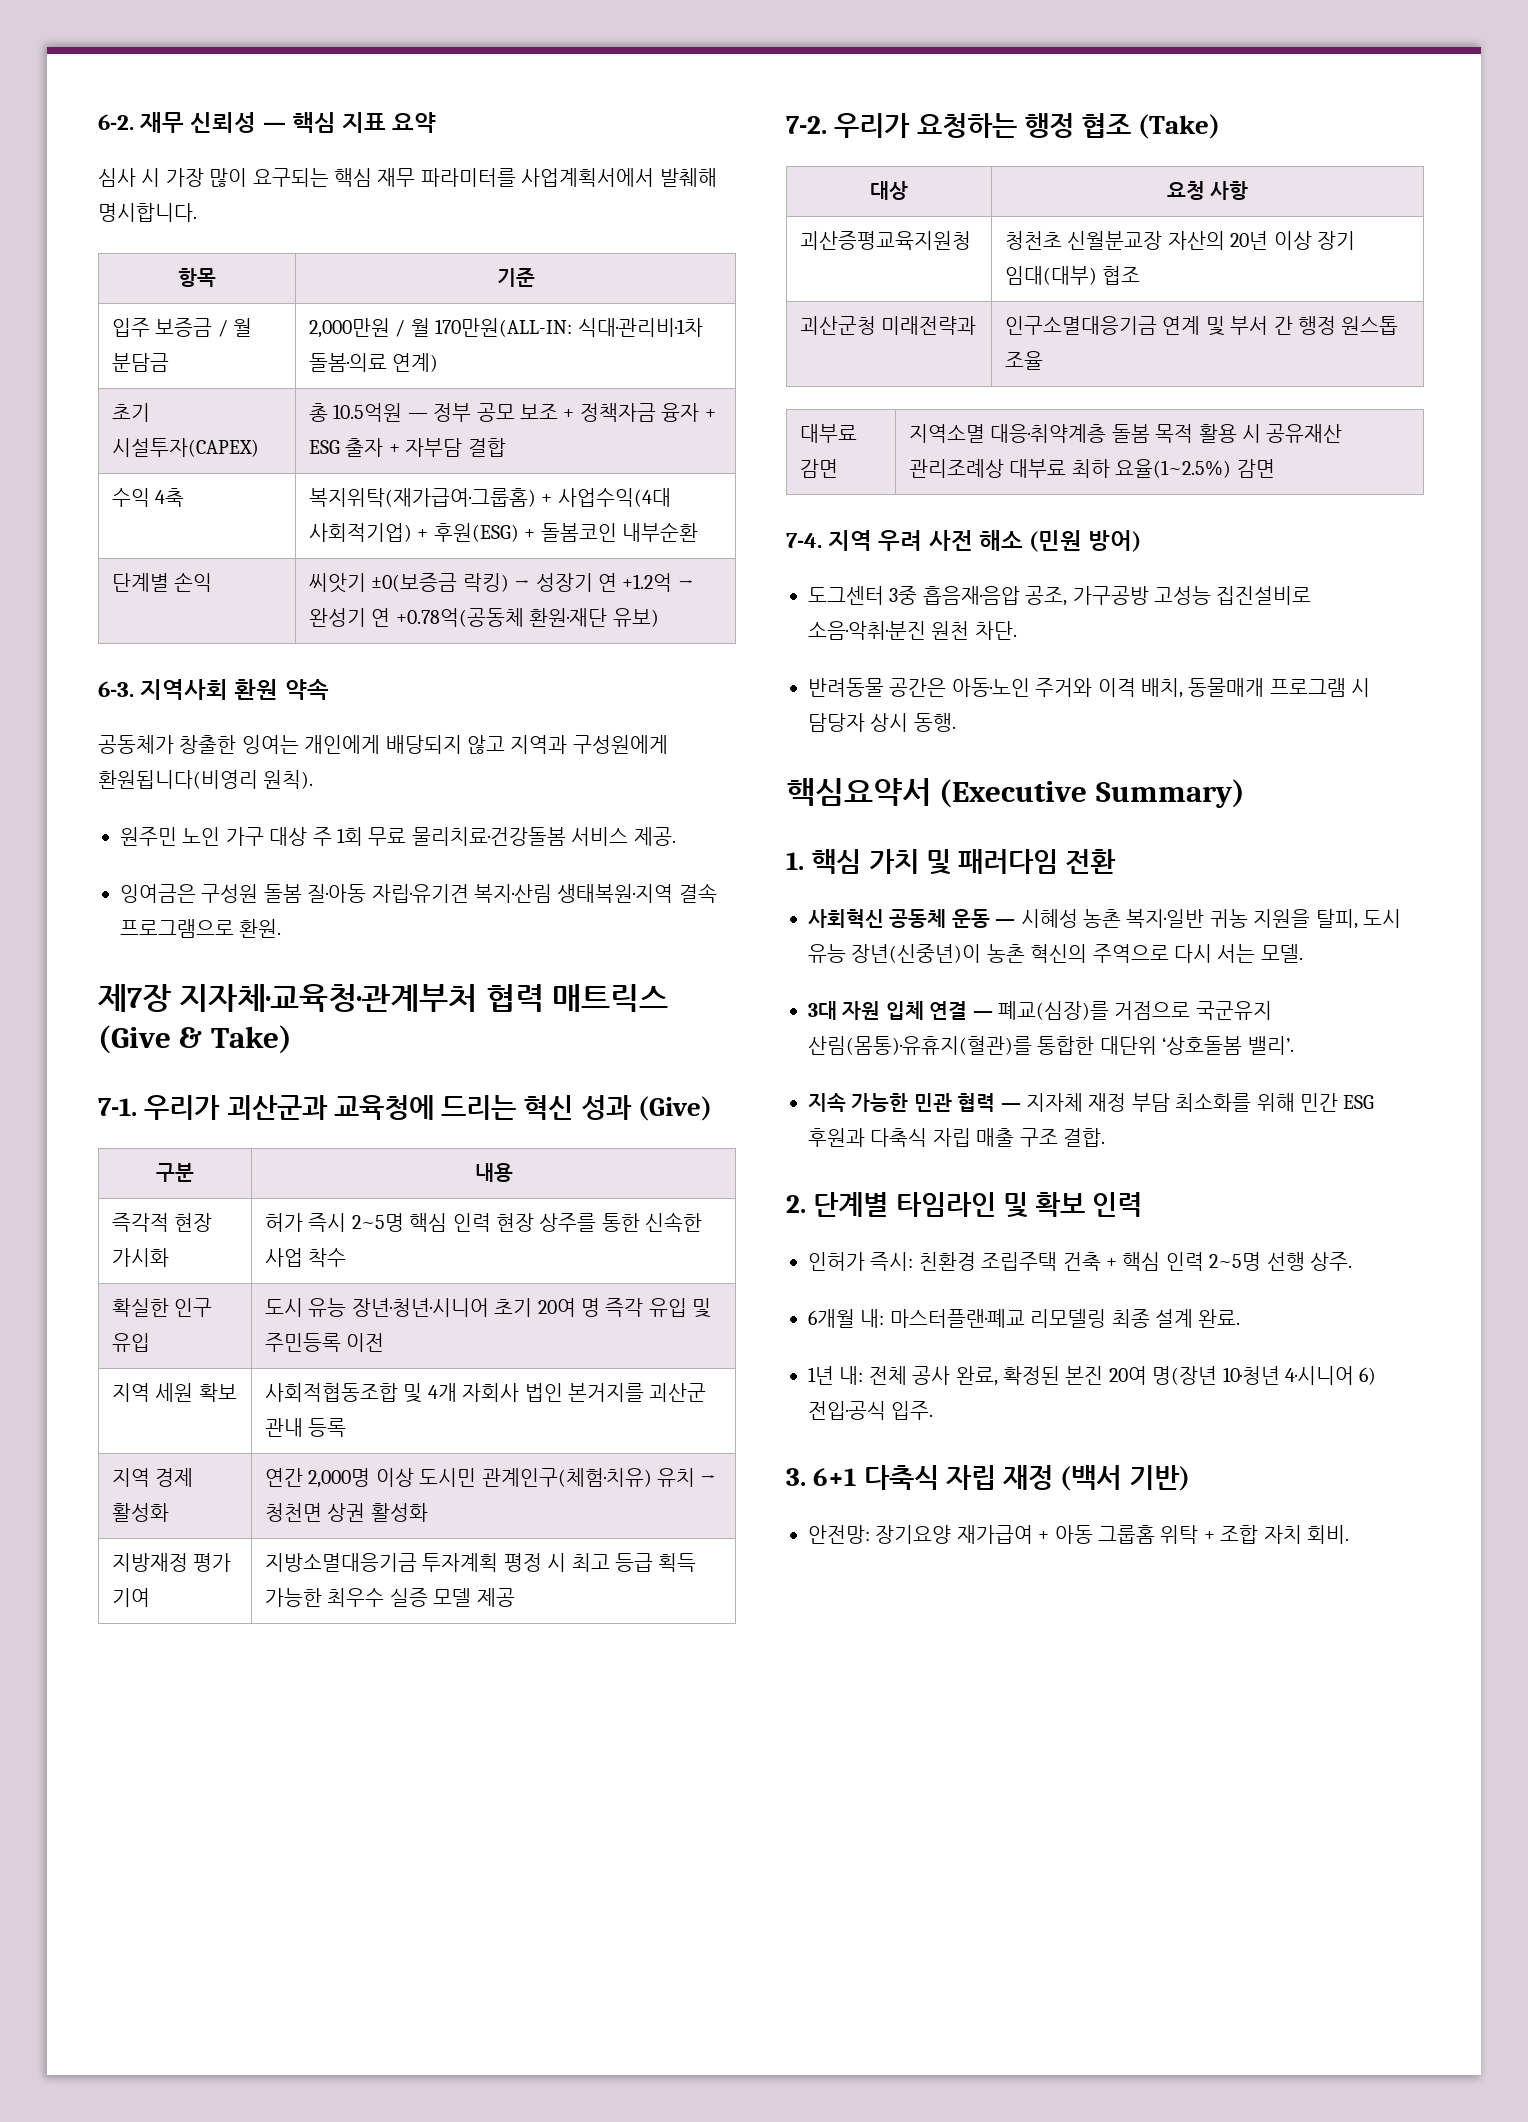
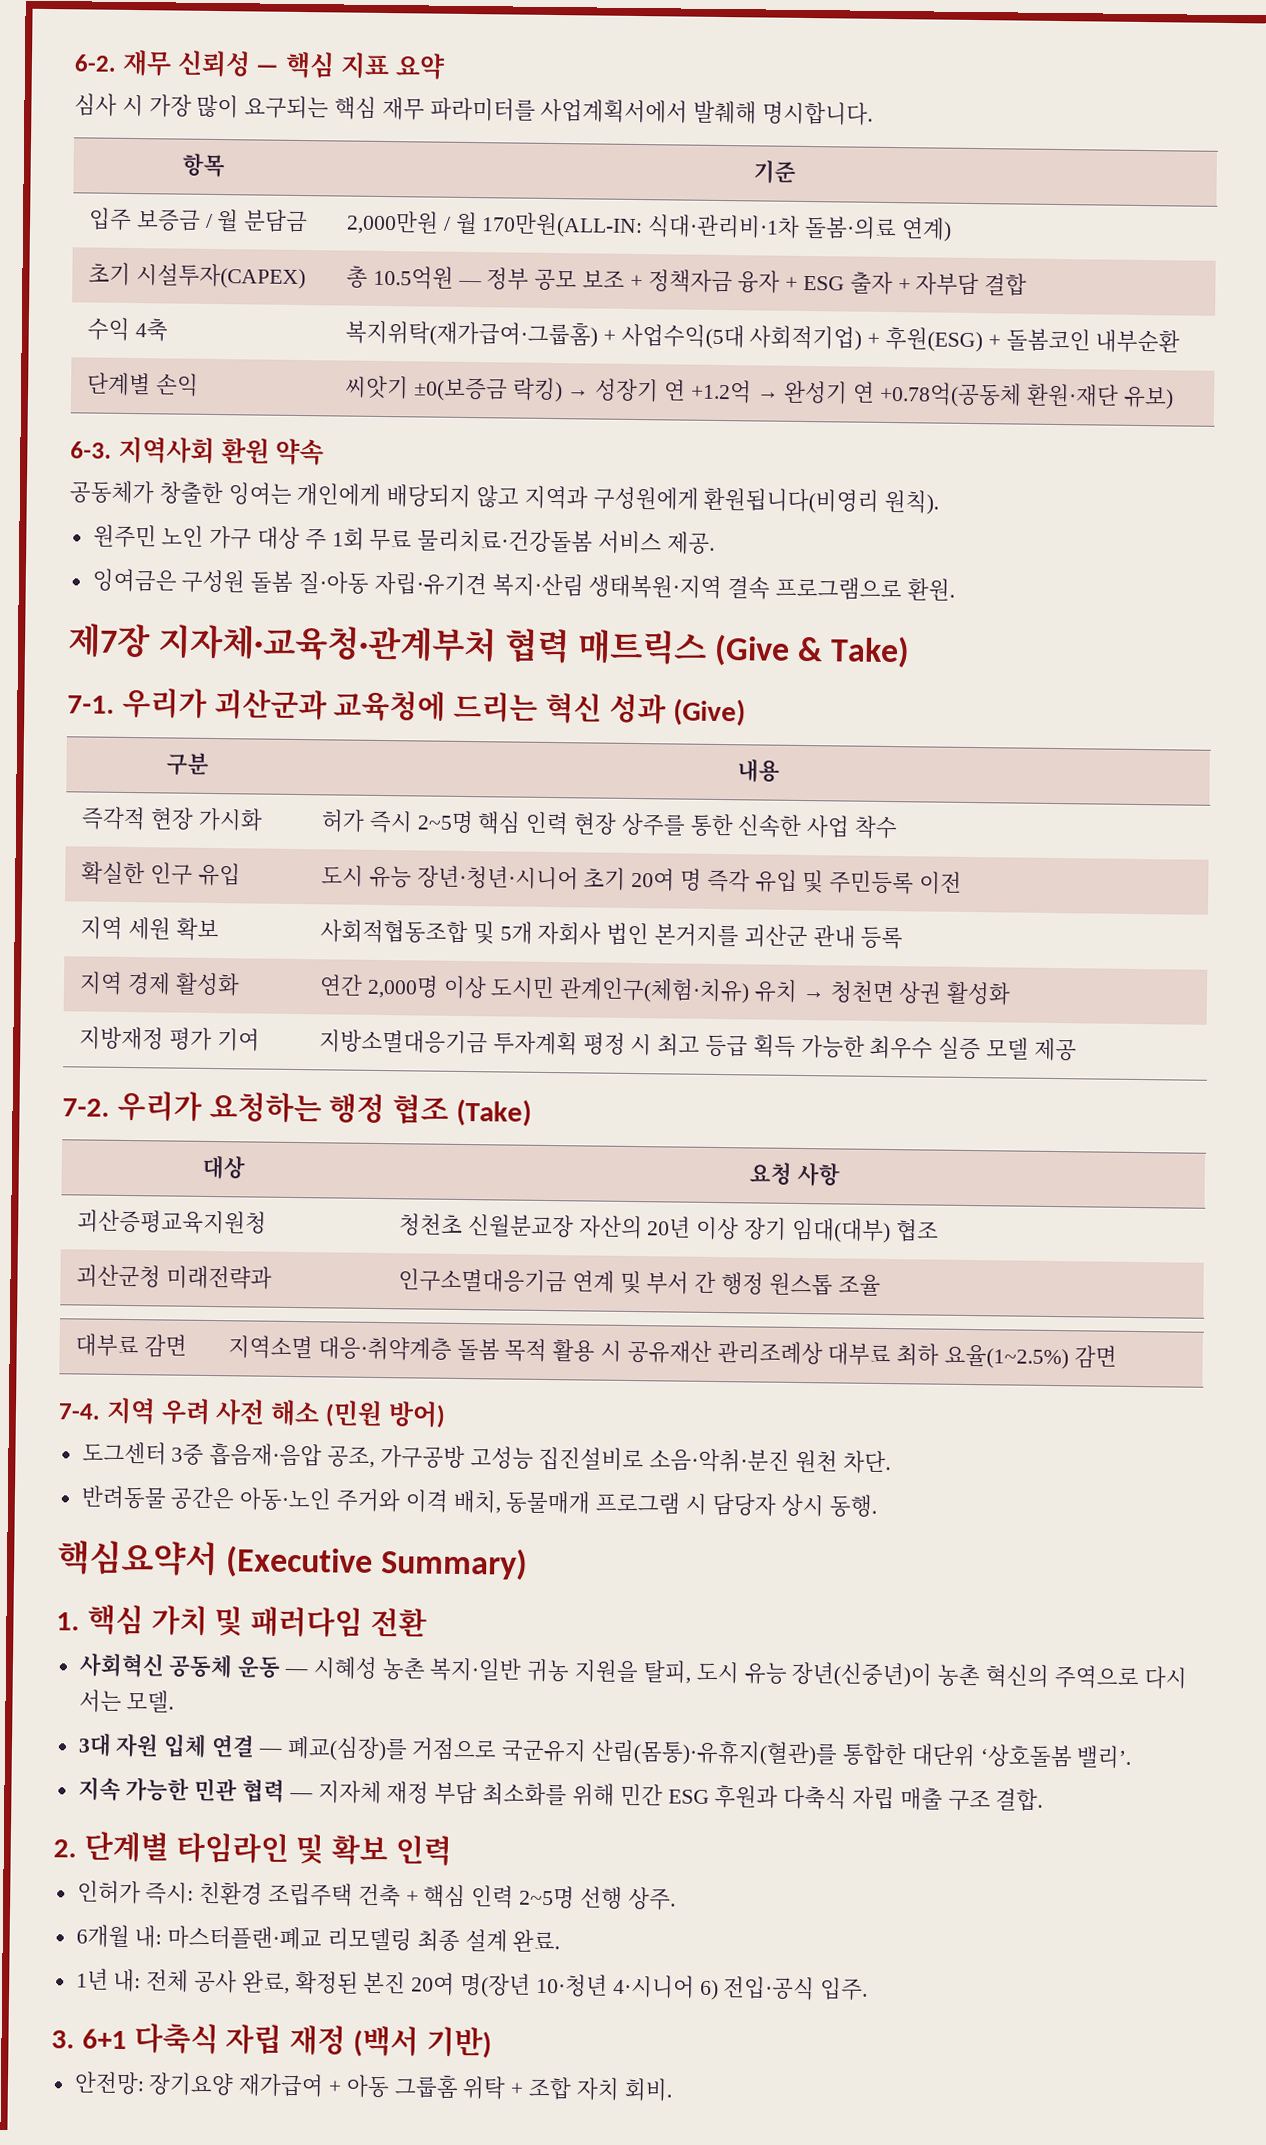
[557,488,671,507] 사업수익(4대 -> [620,323,745,350] 사업수익(5대
[427,1383,457,1402] 4개 -> [499,921,533,945] 5개

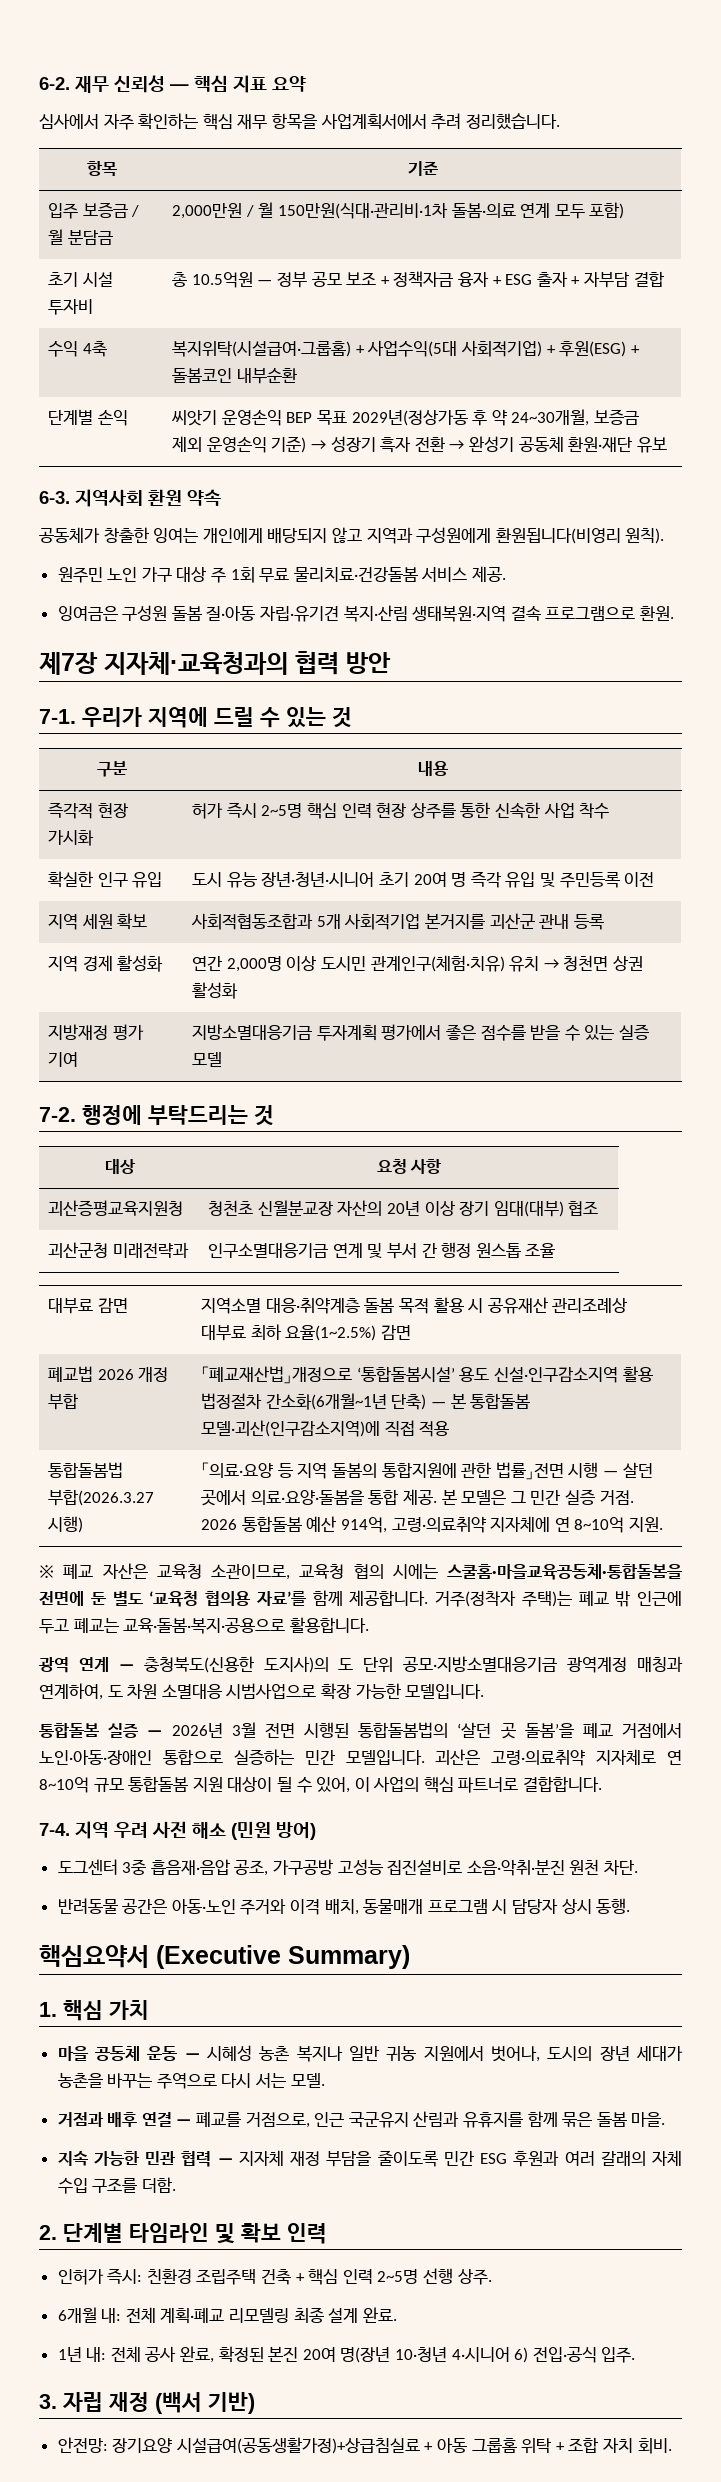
[74,93,874,126] 심사 시 가장 많이 요구되는 핵심 재무 파라미터를 사업계획서에서 발췌해 명시합니다. -> [39,113,560,130] 심사에서 자주 확인하는 핵심 재무 항목을 사업계획서에서 추려 정리했습니다.
[481,212,952,242] [87,262,306,290] 170만원(ALL-IN: 식대·관리비·1차 돌봄·의료 연계) // 초기 시설투자(CAPEX) -> [278,202,625,219] [48,272,113,287] [48,299,94,315] 150만원(식대·관리비·1차 돌봄·의료 연계 모두 포함) // 초기 시설 투자비
[344,319,598,348] 복지위탁(재가급여·그룹홈) -> [172,341,352,357] 복지위탁(시설급여·그룹홈)
[412,377,1174,410] ±0(보증금 락킹) → 성장기 연 +1.2억 → 완성기 연 +0.78억(공동체 환원·재단 유보) -> [221,409,639,426] [172,436,667,453] 운영손익 BEP 목표 2029년(정상가동 후 약 24~30개월, 보증금 제외 운영손익 기준) → 성장기 흑자 전환 → 완성기 공동체 환원·재단 유보
[157,624,911,669] [67,687,746,727] 지자체·교육청·관계부처 협력 매트릭스 (Give & Take) // 7-1. 우리가 괴산군과 교육청에 드리는 혁신 성과 (Give) -> [104,651,391,675] [39,707,352,728] 지자체·교육청과의 협력 방안 // 7-1. 우리가 지역에 드릴 수 있는 것
[319,919,650,946] 사회적협동조합 및 5개 자회사 법인 -> [191,913,421,930] 사회적협동조합과 5개 사회적기업
[582,1032,934,1060] 평정 시 최고 등급 획득 가능한 최우수 -> [381,1024,615,1041] 평가에서 좋은 점수를 받을 수 있는
[1033,1037,1077,1062] 제공 -> (223, 1059) none
[116,1090,533,1127] 우리가 요청하는 행정 협조 (Take) -> [82,1105,274,1126] 행정에 부탁드리는 것
(1117, 1357) none -> [48,1366,169,1382] [48,1393,79,1410] [201,1366,653,1384] [201,1393,531,1410] [201,1420,450,1437] [48,1462,124,1478] [48,1489,155,1506] [48,1516,84,1533] [201,1462,653,1480] [201,1489,634,1506] [201,1516,663,1533] [39,1563,683,1580] [39,1590,682,1607] [39,1617,369,1634] [39,1656,683,1673] [39,1683,485,1700] [39,1722,682,1739] [39,1749,682,1766] [39,1776,603,1793] // 폐교법 2026 개정 부합 | 「폐교재산법」개정으로 ‘통합돌봄시설’ 용도 신설·인구감소지역 활용 법정절차 간소화(6개월~1년 단축) — 본 통합돌봄 모델·괴산(인구감소지역)에 직접 적용 // 통합돌봄법 부합(2026.3.27 시행) | 「의료·요양 등 지역 돌봄의 통합지원에 관한 법률」전면 시행 — 살던 곳에서 의료·요양·돌봄을 통합 제공. 본 모델은 그 민간 실증 거점. 2026 통합돌봄 예산 914억, 고령·의료취약 지자체에 연 8~10억 지원. // ※ 폐교 자산은 교육청 소관이므로, 교육청 협의 시에는 스쿨홈·마을교육공동체·통합돌봄을 전면에 둔 별도 ‘교육청 협의용 자료’를 함께 제공합니다. 거주(정착자 주택)는 폐교 밖 인근에 두고 폐교는 교육·돌봄·복지·공용으로 활용합니다. // 광역 연계 — 충청북도(신용한 도지사)의 도 단위 공모·지방소멸대응기금 광역계정 매칭과 연계하여, 도 차원 소멸대응 시범사업으로 확장 가능한 모델입니다. // 통합돌봄 실증 — 2026년 3월 전면 시행된 통합돌봄법의 ‘살던 곳 돌봄’을 폐교 거점에서 노인·아동·장애인 통합으로 실증하는 민간 모델입니다. 괴산은 고령·의료취약 지자체로 연 8~10억 규모 통합돌봄 지원 대상이 될 수 있어, 이 사업의 핵심 파트너로 결합합니다.
[214,1606,429,1638] [78,1653,165,1678] 및 패러다임 전환 // 사회혁신 -> [57,2046,89,2061] // 마을
[429,1657,1187,1690] [78,1689,175,1713] [77,1733,1133,1769] 복지·일반 귀농 지원을 탈피, 도시 유능 장년(신중년)이 농촌 혁신의 주역으로 다시 서는 모델. // 3대 자원 입체 연결 — 폐교(심장)를 거점으로 국군유지 산림(몸통)·유휴지(혈관)를 통합한 대단위 ‘상호돌봄 밸리’. -> [296,2046,683,2062] [57,2073,325,2089] [57,2111,666,2128] 복지나 일반 귀농 지원에서 벗어나, 도시의 장년 세대가 농촌을 바꾸는 주역으로 다시 서는 모델. // 거점과 배후 연결 — 폐교를 거점으로, 인근 국군유지 산림과 유휴지를 함께 묶은 돌봄 마을.
[434,1781,1044,1812] 부담 최소화를 위해 민간 ESG 후원과 다축식 자립 매출 구조 결합. -> [326,2150,682,2167] [57,2177,176,2194] 부담을 줄이도록 민간 ESG 후원과 여러 갈래의 자체 수입 구조를 더함.
[167,1925,323,1951] 마스터플랜·폐교 -> [125,2307,225,2324] 전체 계획·폐교
[81,2023,219,2055] 6+1 다축식 -> (57, 2401) none
[238,2073,325,2098] 재가급여 -> [176,2437,420,2454] 시설급여(공동생활가정)+상급침실료

